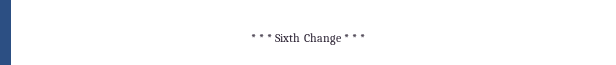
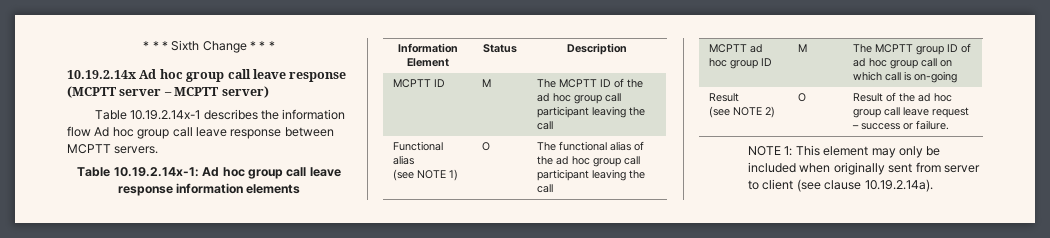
(366, 38) none -> [67,69,347,82] [67,86,269,98] [94,109,346,120] [67,126,334,139] [67,144,159,154] [77,167,341,179] [117,183,301,196] [398,43,458,53] [407,58,449,67] [483,44,517,53] [567,43,627,55] [392,79,445,88] [481,79,491,87] [536,78,643,88] [536,93,621,104] [536,106,645,118] [536,121,553,130] [392,141,443,151] [392,155,414,165] [392,169,458,181] [481,142,490,151] [536,141,644,151] [536,156,640,167] [536,169,645,181] [536,184,553,193] [708,44,763,53] [708,58,772,69] [797,44,807,52] [852,43,971,55] [852,58,952,69] [852,71,957,83] [708,93,739,102] [708,106,775,118] [797,93,806,102] [852,92,952,102] [852,107,969,118] [851,120,949,130] [748,145,941,158] [748,162,980,175] [748,179,933,192] // 10.19.2.14x Ad hoc group call leave response (MCPTT server – MCPTT server) // Table 10.19.2.14x-1 describes the information flow Ad hoc group call leave response between MCPTT servers. // Table 10.19.2.14x-1: Ad hoc group call leave response information elements // Information Element | Status | Description // MCPTT ID | M | The MCPTT ID of the ad hoc group call participant leaving the call // Functional alias // (see NOTE 1) | O | The functional alias of the ad hoc group call participant leaving the call // MCPTT ad hoc group ID | M | The MCPTT group ID of ad hoc group call on which call is on-going // Result // (see NOTE 2) | O | Result of the ad hoc group call leave request – success or failure. // NOTE 1: This element may only be included when originally sent from server to client (see clause 10.19.2.14a).

